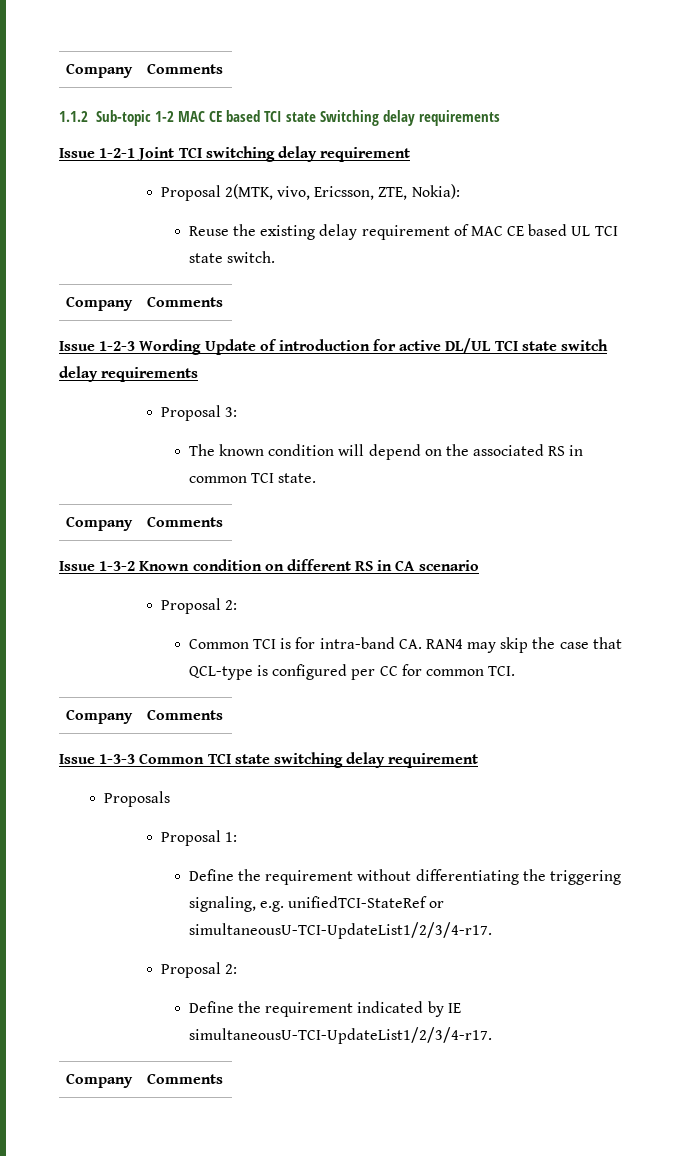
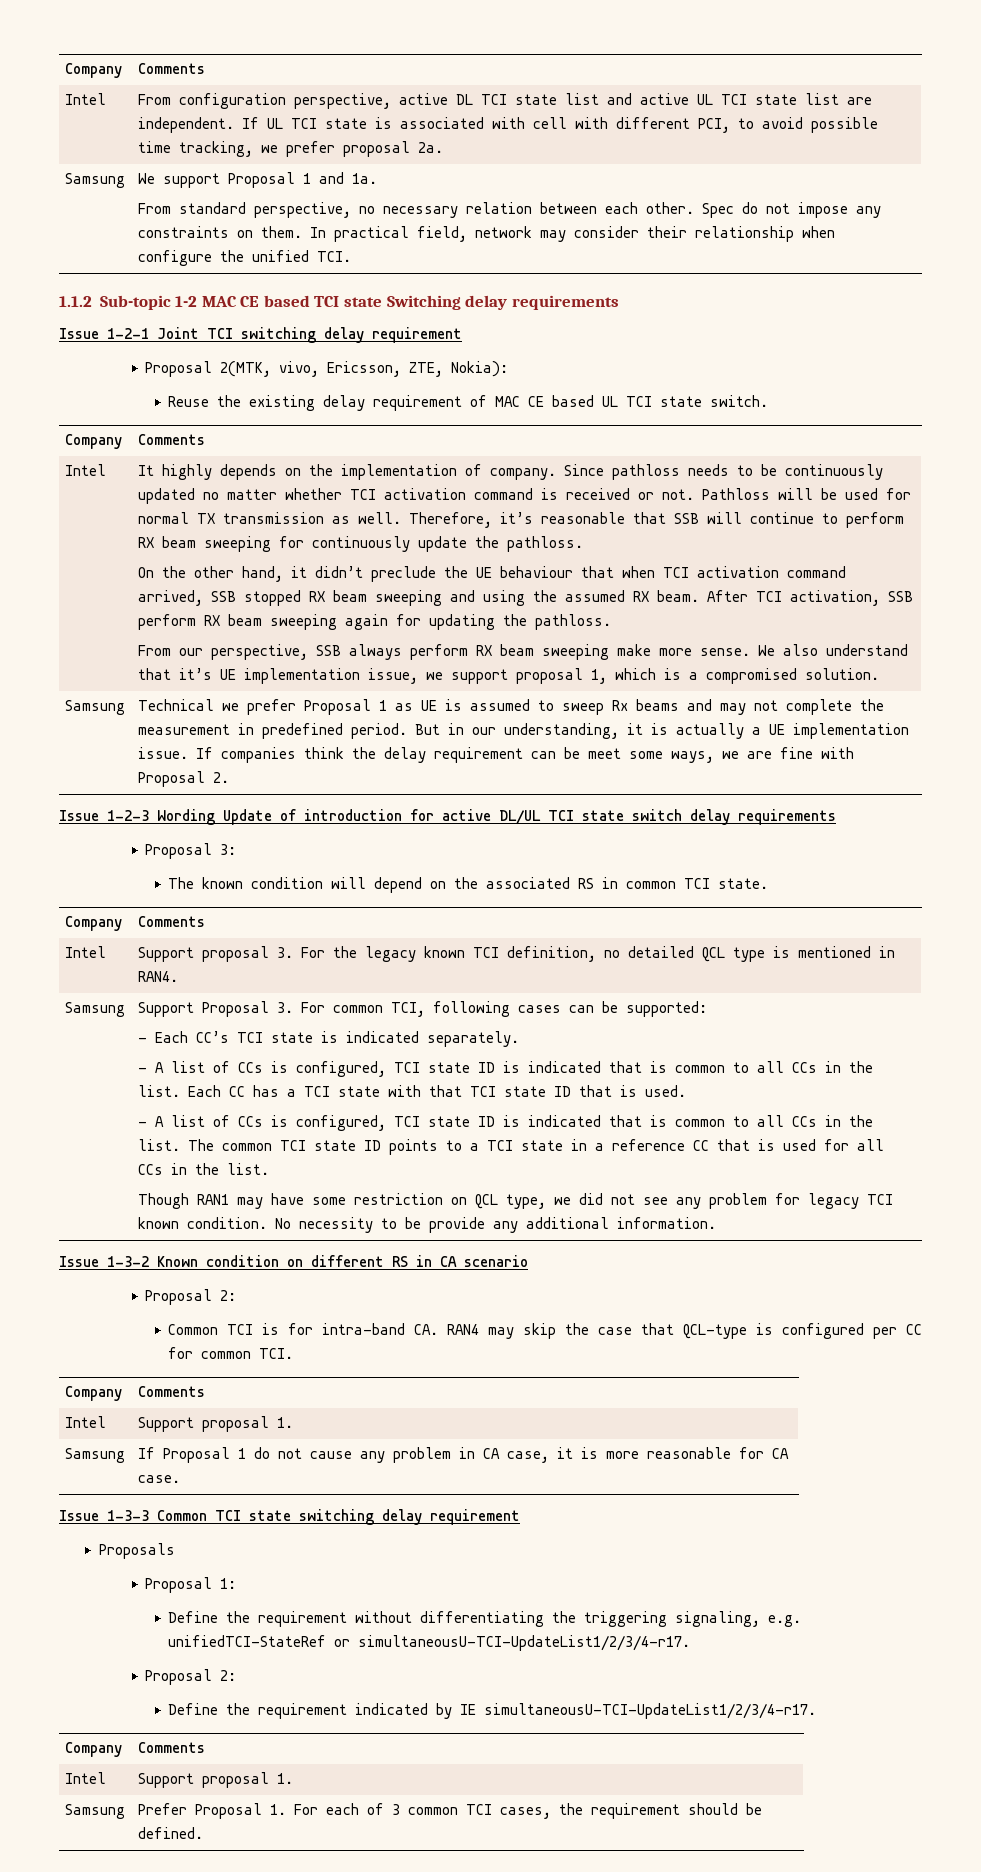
[66,63,134,78] [147,63,224,74] Company | Comments -> [65,63,123,78] [138,63,206,74] [65,93,107,105] [138,93,873,109] [138,117,879,133] [138,141,444,157] [65,173,126,188] [138,172,378,188] [138,202,882,218] [138,226,836,242] [138,250,352,266] Company | Comments // Intel | From configuration perspective, active DL TCI state list and active UL TCI state list are independent. If UL TCI state is associated with cell with different PCI, to avoid possible time tracking, we prefer proposal 2a. // Samsung | We support Proposal 1 and 1a. // From standard perspective, no necessary relation between each other. Spec do not impose any constraints on them. In practical field, network may consider their relationship when configure the unified TCI.
(224, 301) none -> [65,464,107,476] [138,464,884,480] [138,488,912,504] [138,512,905,528] [138,536,584,552] [138,566,847,582] [138,590,914,606] [138,614,612,630] [138,644,909,660] [138,668,880,684] [65,700,126,715] [138,699,885,715] [138,723,910,739] [138,747,855,763] [138,771,230,787] // Intel | It highly depends on the implementation of company. Since pathloss needs to be continuously updated no matter whether TCI activation command is received or not. Pathloss will be used for normal TX transmission as well. Therefore, it’s reasonable that SSB will continue to perform RX beam sweeping for continuously update the pathloss. // On the other hand, it didn’t preclude the UE behaviour that when TCI activation command arrived, SSB stopped RX beam sweeping and using the assumed RX beam. After TCI activation, SSB perform RX beam sweeping again for updating the pathloss. // From our perspective, SSB always perform RX beam sweeping make more sense. We also understand that it’s UE implementation issue, we support proposal 1, which is a compromised solution. // Samsung | Technical we prefer Proposal 1 as UE is assumed to sweep Rx beams and may not complete the measurement in predefined period. But in our understanding, it is actually a UE implementation issue. If companies think the delay requirement can be meet some ways, we are fine with Proposal 2.
(224, 521) none -> [65,946,107,958] [138,946,896,962] [138,971,179,982] [65,1002,126,1017] [138,1001,708,1017] [138,1031,520,1047] [138,1061,874,1077] [138,1085,687,1097] [138,1115,874,1131] [138,1139,885,1155] [138,1163,270,1175] [138,1193,894,1209] [138,1217,717,1233] // Intel | Support proposal 3. For the legacy known TCI definition, no detailed QCL type is mentioned in RAN4. // Samsung | Support Proposal 3. For common TCI, following cases can be supported: // - Each CC’s TCI state is indicated separately. // - A list of CCs is configured, TCI state ID is indicated that is common to all CCs in the list. Each CC has a TCI state with that TCI state ID that is used. // - A list of CCs is configured, TCI state ID is indicated that is common to all CCs in the list. The common TCI state ID points to a TCI state in a reference CC that is used for all CCs in the list. // Though RAN1 may have some restriction on QCL type, we did not see any problem for legacy TCI known condition. No necessity to be provide any additional information.
(224, 714) none -> [65,1416,107,1428] [138,1416,294,1432] [65,1448,126,1463] [138,1447,790,1463] [138,1475,181,1483] // Intel | Support proposal 1. // Samsung | If Proposal 1 do not cause any problem in CA case, it is more reasonable for CA case.
(224, 1078) none -> [65,1772,107,1784] [138,1772,294,1788] [65,1804,126,1819] [138,1803,763,1819] [138,1827,204,1839] // Intel | Support proposal 1. // Samsung | Prefer Proposal 1. For each of 3 common TCI cases, the requirement should be defined.

